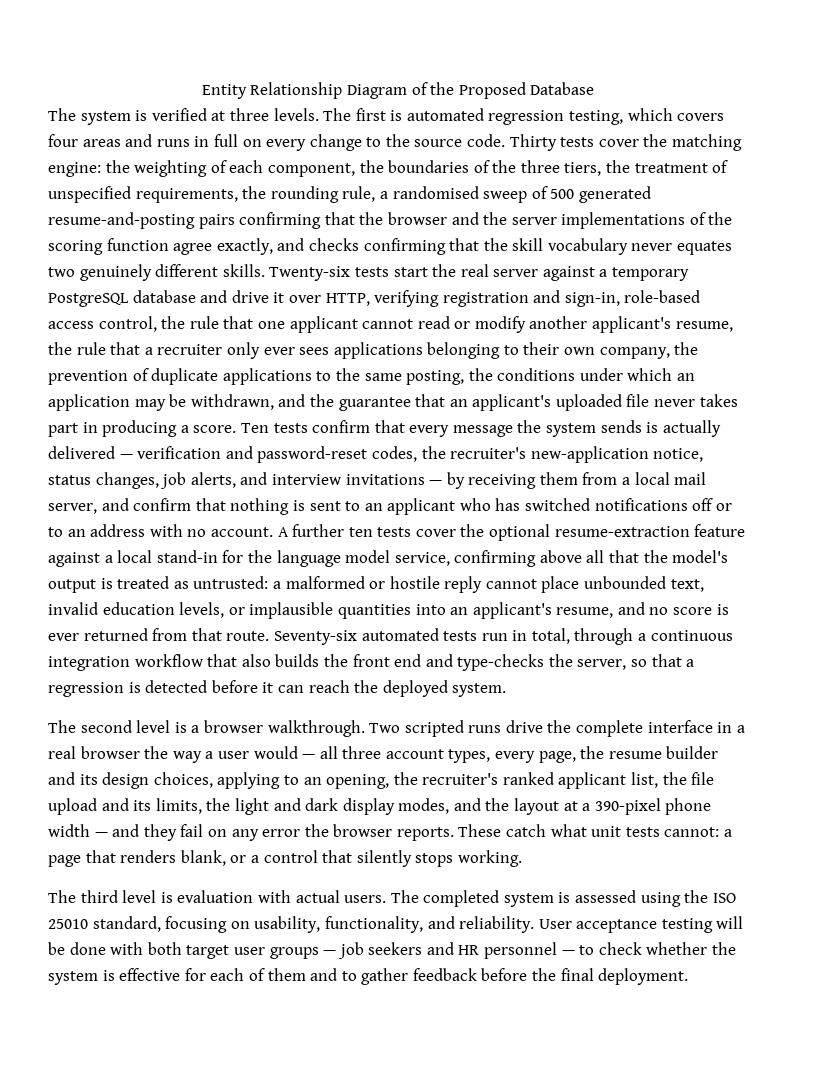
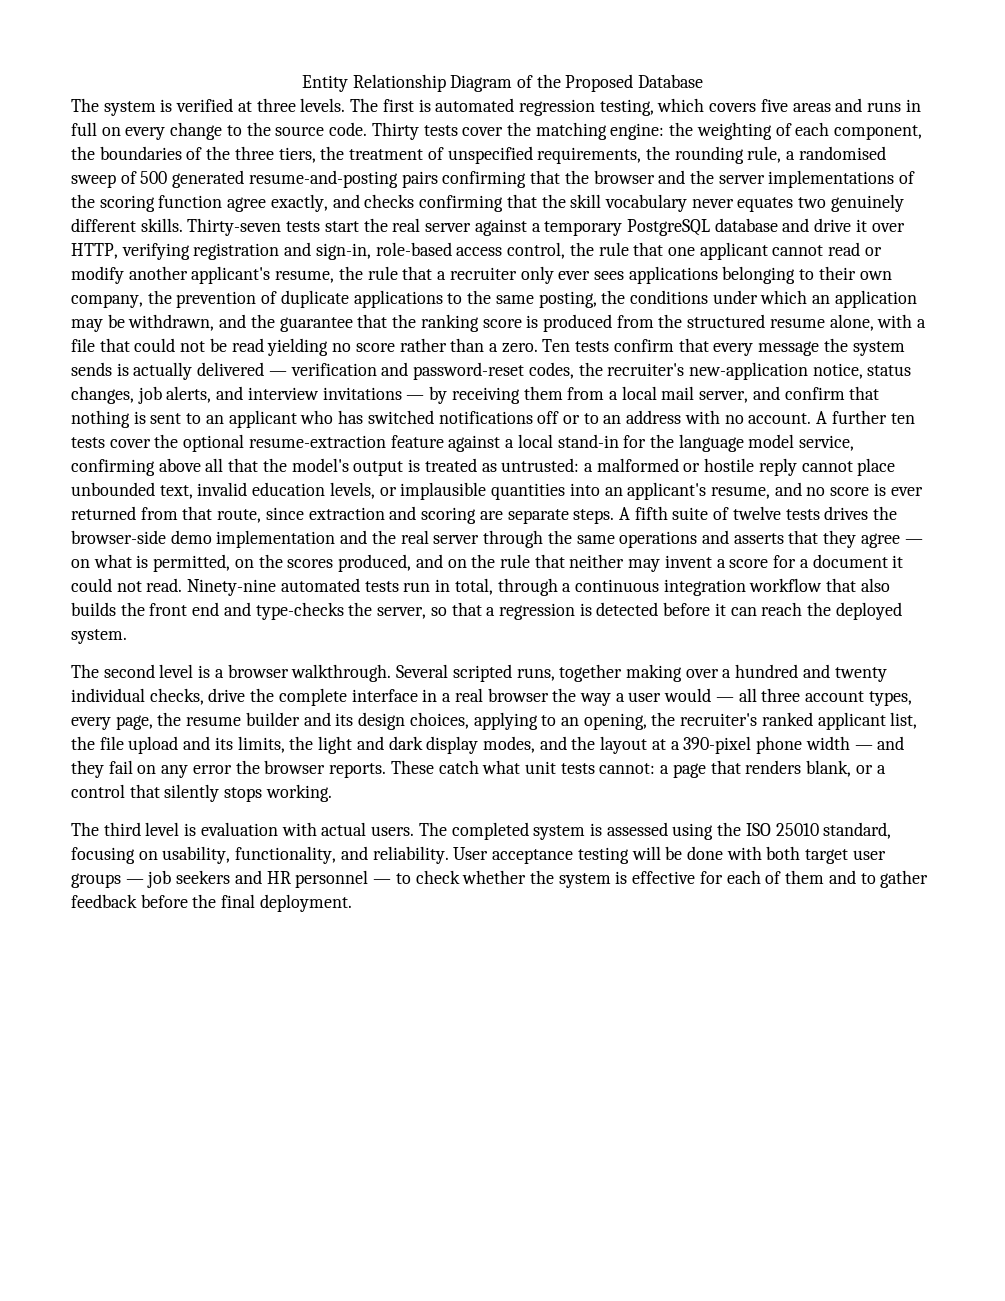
[48,134,78,147] four -> [760,99,788,112] five
[269,266,351,281] Twenty-six -> [187,218,282,236] Thirty-seven
[449,394,738,411] [48,420,237,437] an applicant's uploaded file never takes part in producing a score. -> [392,314,927,332] [71,338,538,356] the ranking score is produced from the structured resume alone, with a file that could not be read yielding no score rather than a zero.
[226,630,357,645] route. Seventy-six -> [217,506,898,524] [71,530,923,548] [71,554,904,572] [71,578,277,596] route, since extraction and scoring are separate steps. A fifth suite of twelve tests drives the browser-side demo implementation and the real server through the same operations and asserts that they agree — on what is permitted, on the scores produced, and on the rule that neither may invent a score for a document it could not read. Ninety-nine
[369,720,502,737] Two scripted runs -> [396,664,887,682] [71,688,204,705] Several scripted runs, together making over a hundred and twenty individual checks,

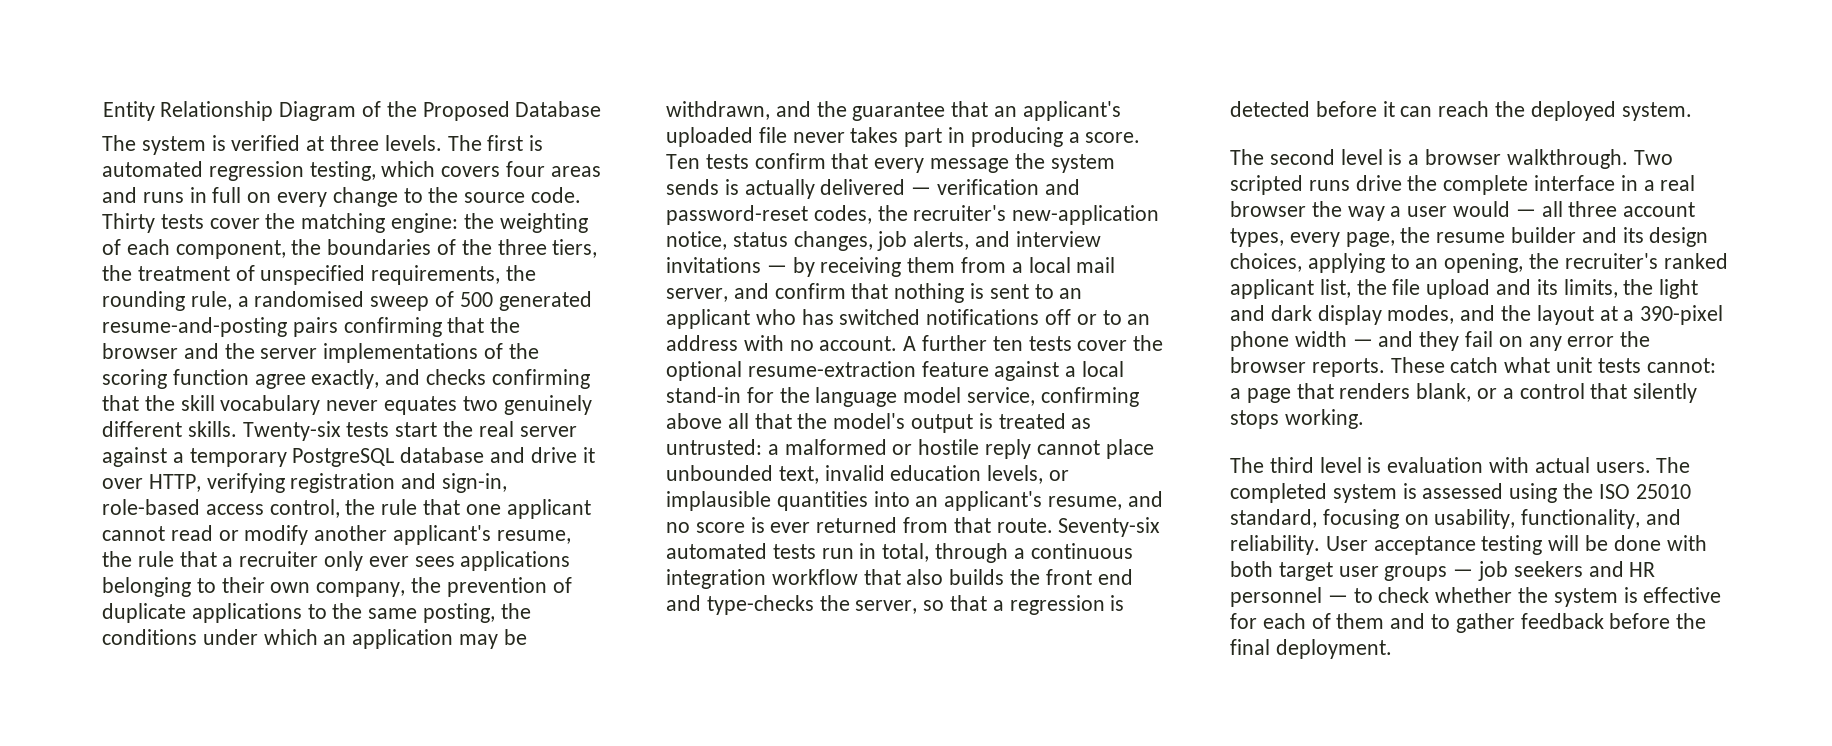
[760,99,788,112] five -> [506,161,546,177] four
[187,218,282,236] Thirty-seven -> [242,421,341,441] Twenty-six
[392,314,927,332] [71,338,538,356] the ranking score is produced from the structured resume alone, with a file that could not be read yielding no score rather than a zero. -> [994,101,1121,121] [666,127,1141,147] an applicant's uploaded file never takes part in producing a score.
[217,506,898,524] [71,530,923,548] [71,554,904,572] [71,578,277,596] route, since extraction and scoring are separate steps. A fifth suite of twelve tests drives the browser-side demo implementation and the real server through the same operations and asserts that they agree — on what is permitted, on the scores produced, and on the rule that neither may invent a score for a document it could not read. Ninety-nine -> [996,517,1161,537] route. Seventy-six
[396,664,887,682] [71,688,204,705] Several scripted runs, together making over a hundred and twenty individual checks, -> [1633,150,1673,165] [1230,175,1350,195] Two scripted runs

